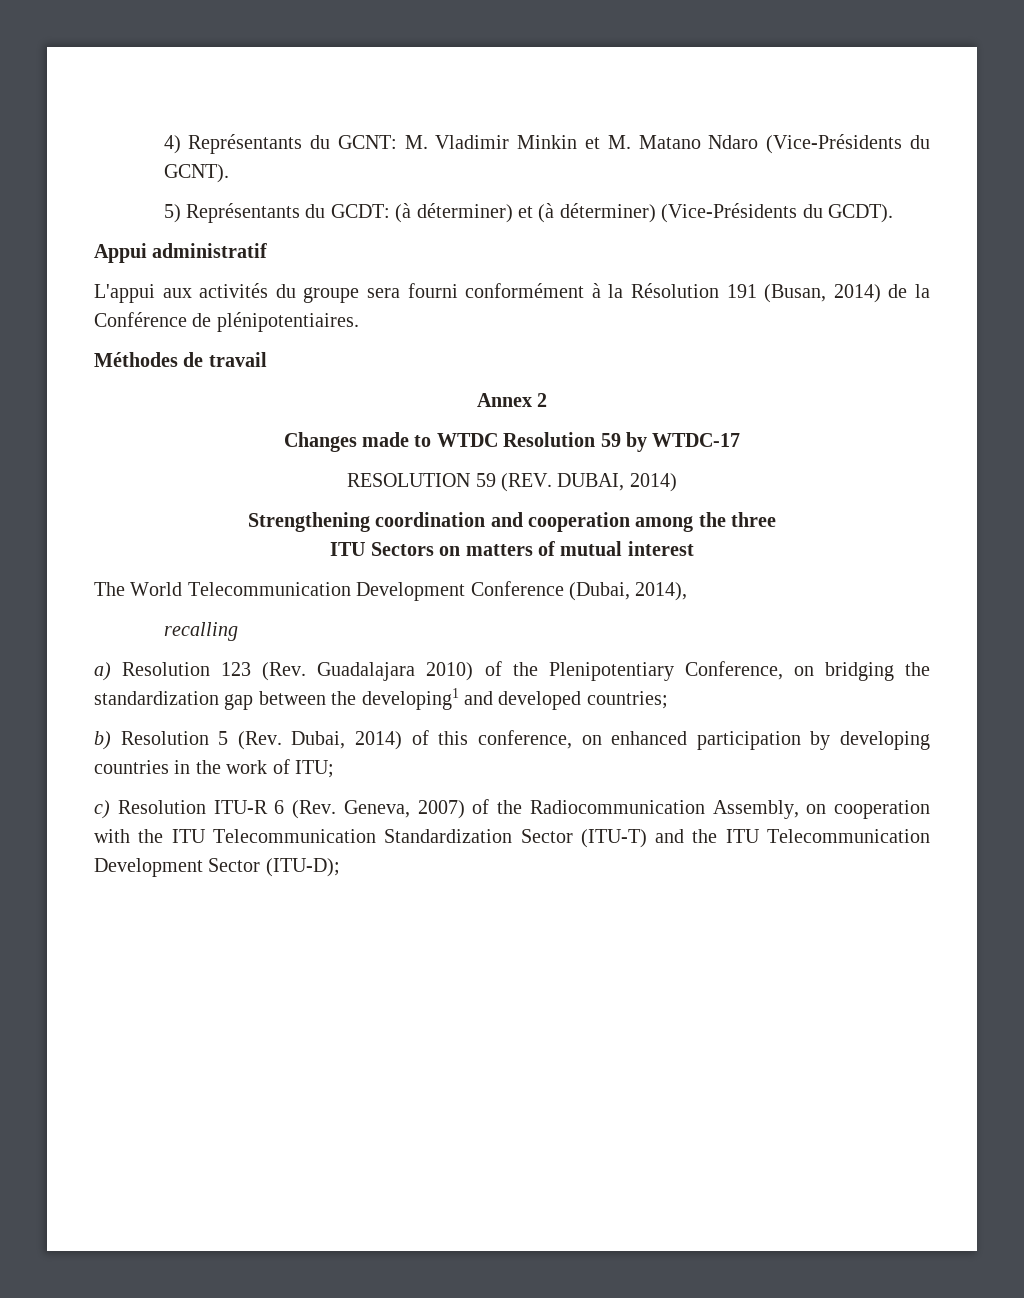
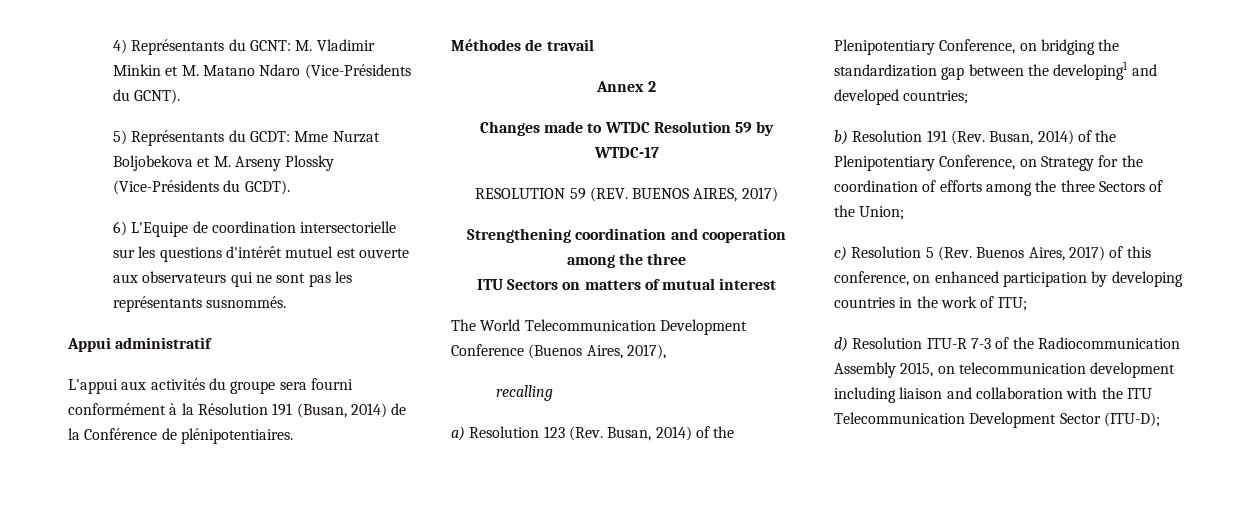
[395,203,893,223] (à déterminer) et (à déterminer) (Vice-Présidents du GCDT). -> [294,131,380,143] [112,155,335,171] [112,180,290,195] [112,221,397,237] [112,246,409,262] [112,271,352,287] [112,296,287,312] Mme Nurzat Boljobekova et M. Arseny Plossky (Vice-Présidents du GCDT). // 6) L'Equipe de coordination intersectorielle sur les questions d'intérêt mutuel est ouverte aux observateurs qui ne sont pas les représentants susnommés.
[557,473,677,492] DUBAI, 2014) -> [632,187,778,202] BUENOS AIRES, 2017)
[569,582,688,601] (Dubai, 2014), -> [528,344,666,359] (Buenos Aires, 2017),
[317,662,474,681] Guadalajara 2010) -> [607,426,692,441] Busan, 2014)
[218,731,403,750] 5 (Rev. Dubai, 2014) -> [926,130,1117,145] [834,155,1143,171] [834,180,1164,196] [834,205,905,220] [834,246,1105,261] 191 (Rev. Busan, 2014) of the Plenipotentiary Conference, on Strategy for the coordination of efforts among the three Sectors of the Union; // c) Resolution 5 (Rev. Buenos Aires, 2017)
[94,800,110,819] c) -> [834,337,848,352] d)
[274,799,930,819] [94,829,685,848] 6 (Rev. Geneva, 2007) of the Radiocommunication Assembly, on cooperation with the ITU Telecommunication Standardization Sector (ITU-T) and -> [970,337,1180,349] [834,362,1176,378] [834,387,1098,403] 7-3 of the Radiocommunication Assembly 2015, on telecommunication development including liaison and collaboration with

